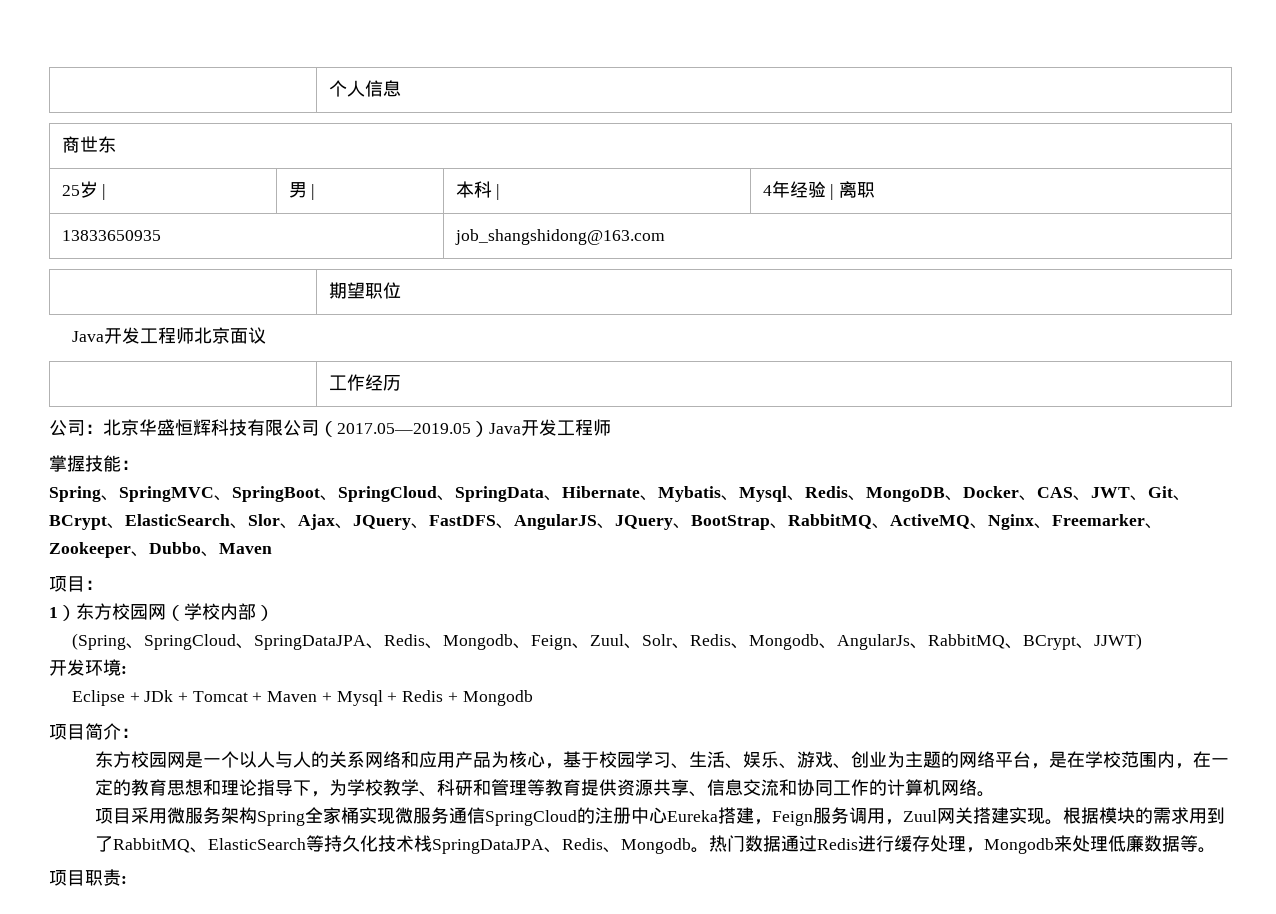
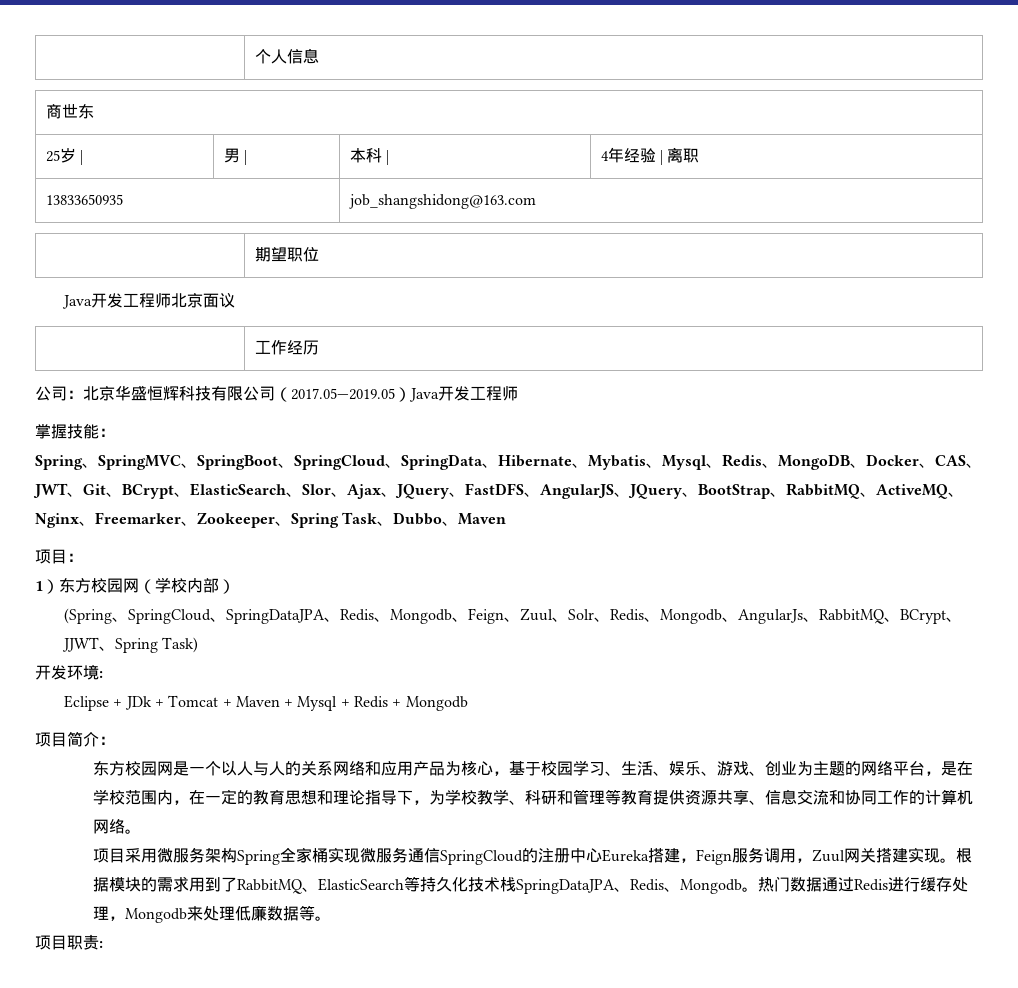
(149, 554) none -> [291,512,394,528] Spring Task、
[1093,633,1142,650] JJWT) -> [61,637,199,653] JJWT、Spring Task)

